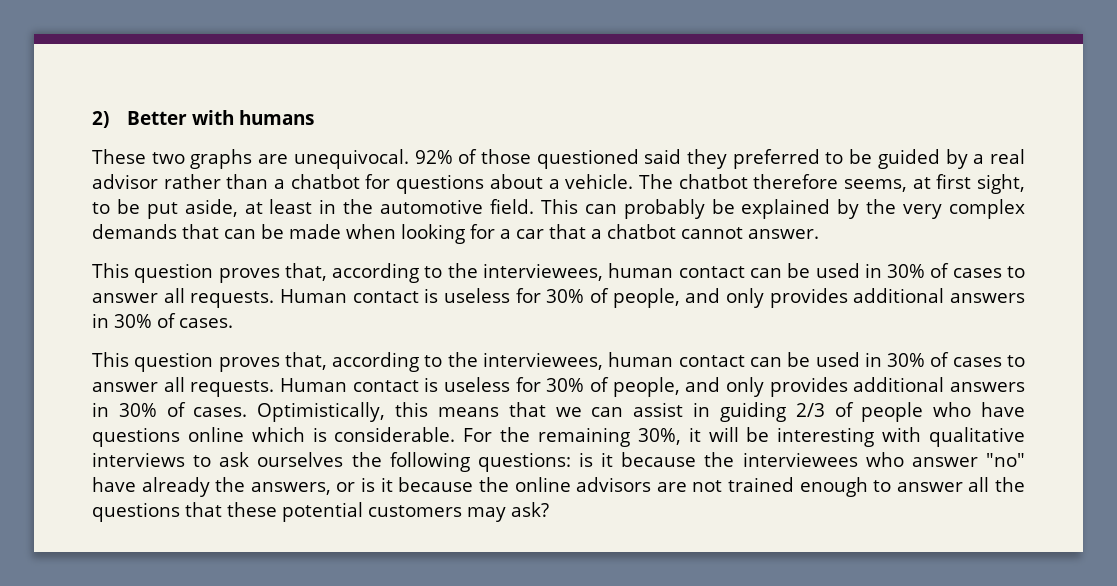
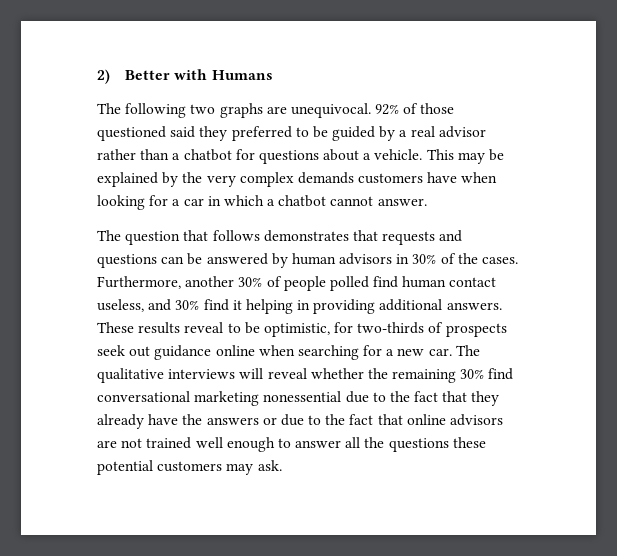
[238,110,314,125] [92,149,146,164] humans // These -> [211,70,273,80] [97,103,187,118] Humans // The following
[638,174,1025,194] [92,199,705,219] The chatbot therefore seems, at first sight, to be put aside, at least in the automotive field. This can probably -> [426,149,485,164] This may
[182,224,341,239] that can be made -> [358,172,458,184] customers have
[549,224,586,239] that -> [207,195,264,206] in which
[92,263,1025,283] [92,288,1025,308] [92,313,233,328] [92,352,1025,372] [92,377,1025,397] [92,402,1025,422] [92,427,1026,447] [92,452,1025,472] [92,477,509,497] This question proves that, according to the interviewees, human contact can be used in 30% of cases to answer all requests. Human contact is useless for 30% of people, and only provides additional answers in 30% of cases. // This question proves that, according to the interviewees, human contact can be used in 30% of cases to answer all requests. Human contact is useless for 30% of people, and only provides additional answers in 30% of cases. Optimistically, this means that we can assist in guiding 2/3 of people who have questions online which is considerable. For the remaining 30%, it will be interesting with qualitative interviews to ask ourselves the following questions: is it because the interviewees who answer "no" have already the answers, or is it because the -> [97,230,463,245] [97,253,519,268] [97,276,497,291] [97,299,502,314] [97,322,507,337] [97,345,480,360] [97,368,514,383] [97,391,500,406] [97,414,403,429] The question that follows demonstrates that requests and questions can be answered by human advisors in 30% of the cases. Furthermore, another 30% of people polled find human contact useless, and 30% find it helping in providing additional answers. These results reveal to be optimistic, for two-thirds of prospects seek out guidance online when searching for a new car. The qualitative interviews will reveal whether the remaining 30% find conversational marketing nonessential due to the fact that they already have the answers or due to the fact that
(794, 484) none -> [195,437,223,448] well
[185,502,222,517] that -> (449, 445) none
[511,502,549,517] ask? -> [257,460,282,471] ask.

